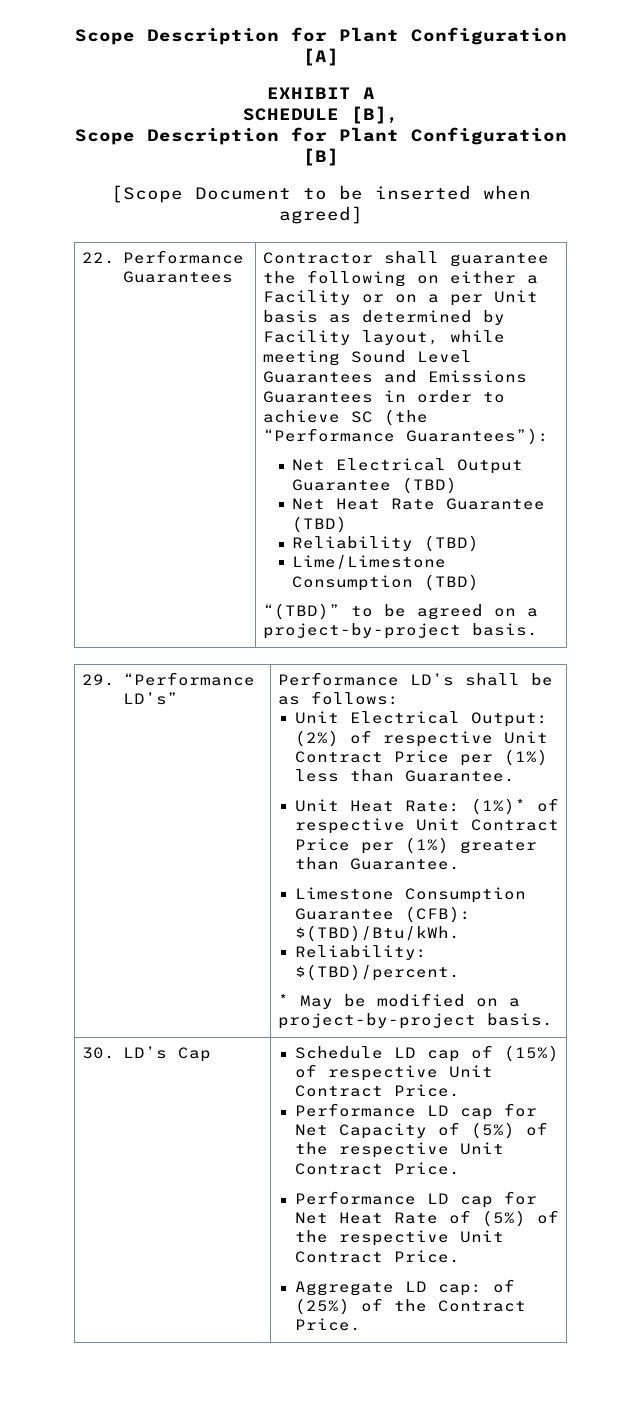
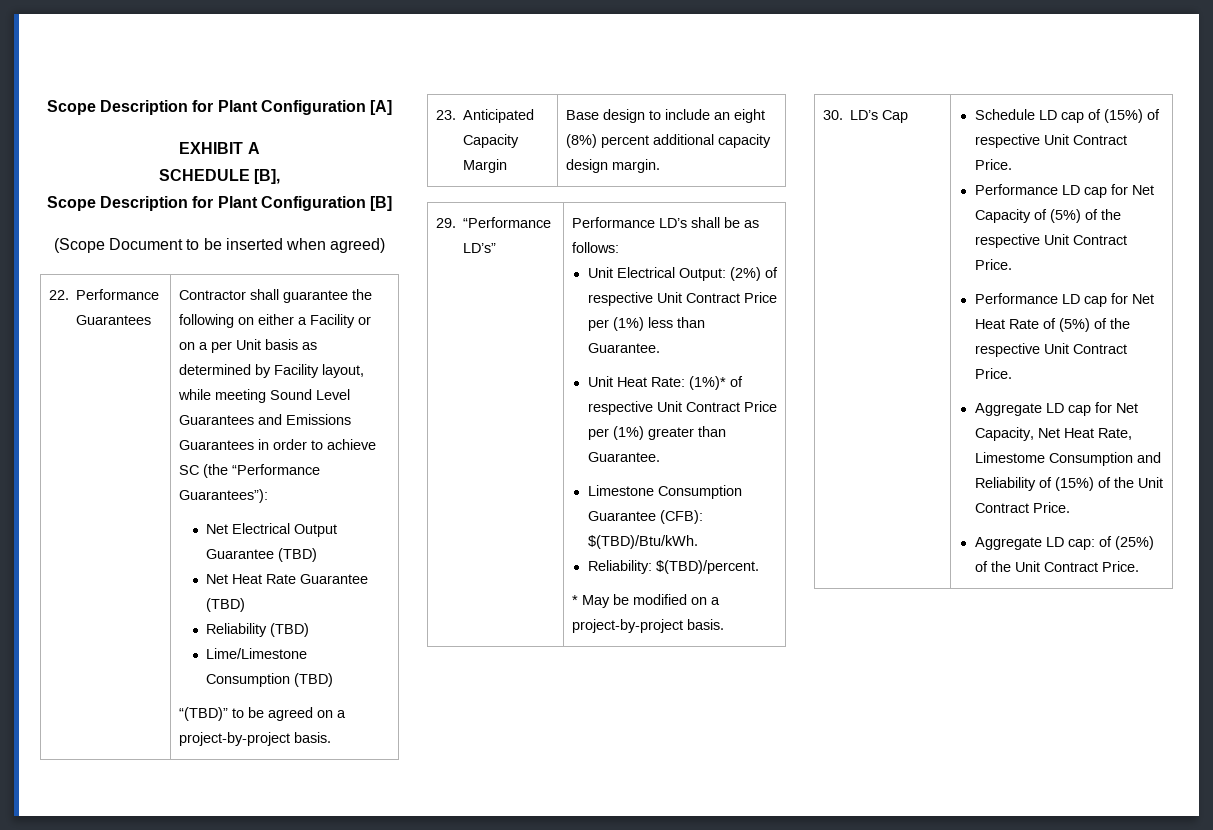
[110,185,183,203] [Scope -> [53,238,105,253] (Scope
[278,206,363,224] agreed] -> [330,238,386,253] agreed)
(539, 629) none -> [435,109,534,123] [462,134,519,148] [462,159,507,173] [565,109,765,123] [565,134,771,148] [565,159,660,173] // 23. Anticipated Capacity Margin | Base design to include an eight (8%) percent additional capacity design margin.
(460, 1256) none -> [974,402,1138,416] [974,427,1132,441] [974,452,1161,466] [974,477,1163,491] [974,502,1070,513] // Aggregate LD cap for Net Capacity, Net Heat Rate, Limestome Consumption and Reliability of (15%) of the Unit Contract Price.
(427, 1305) none -> [1014,561,1040,572] Unit

